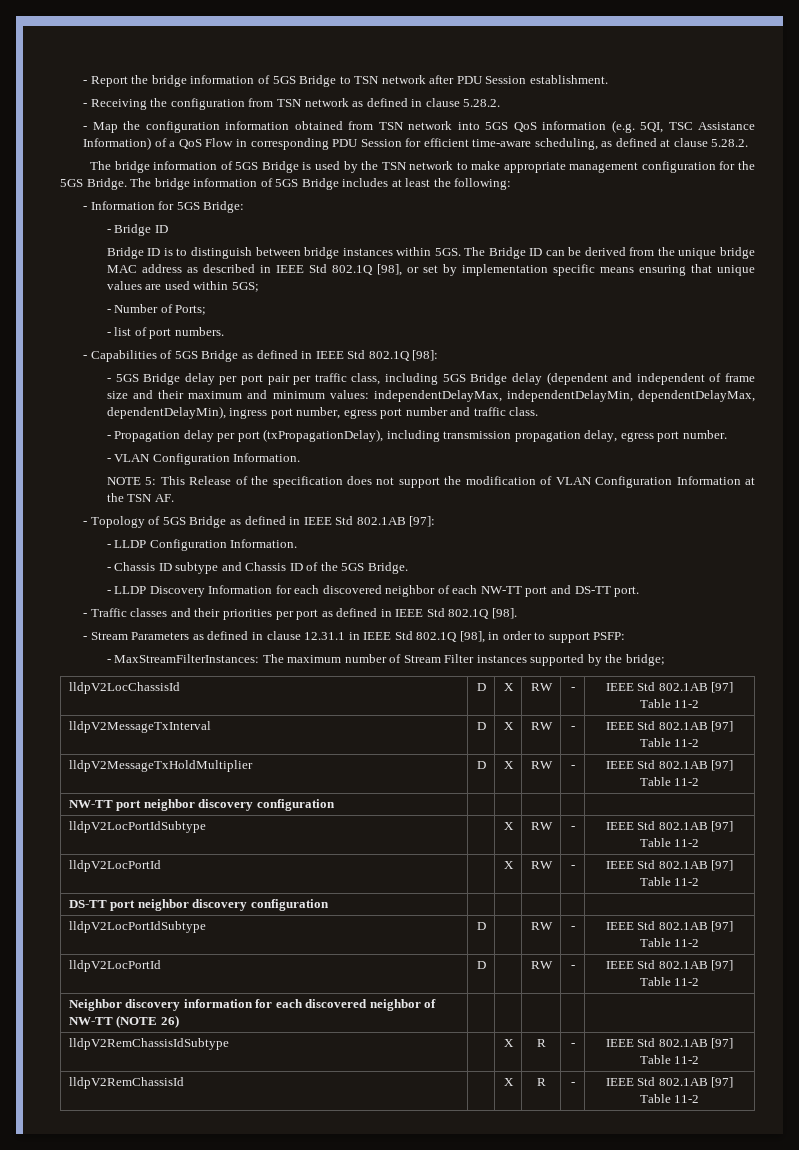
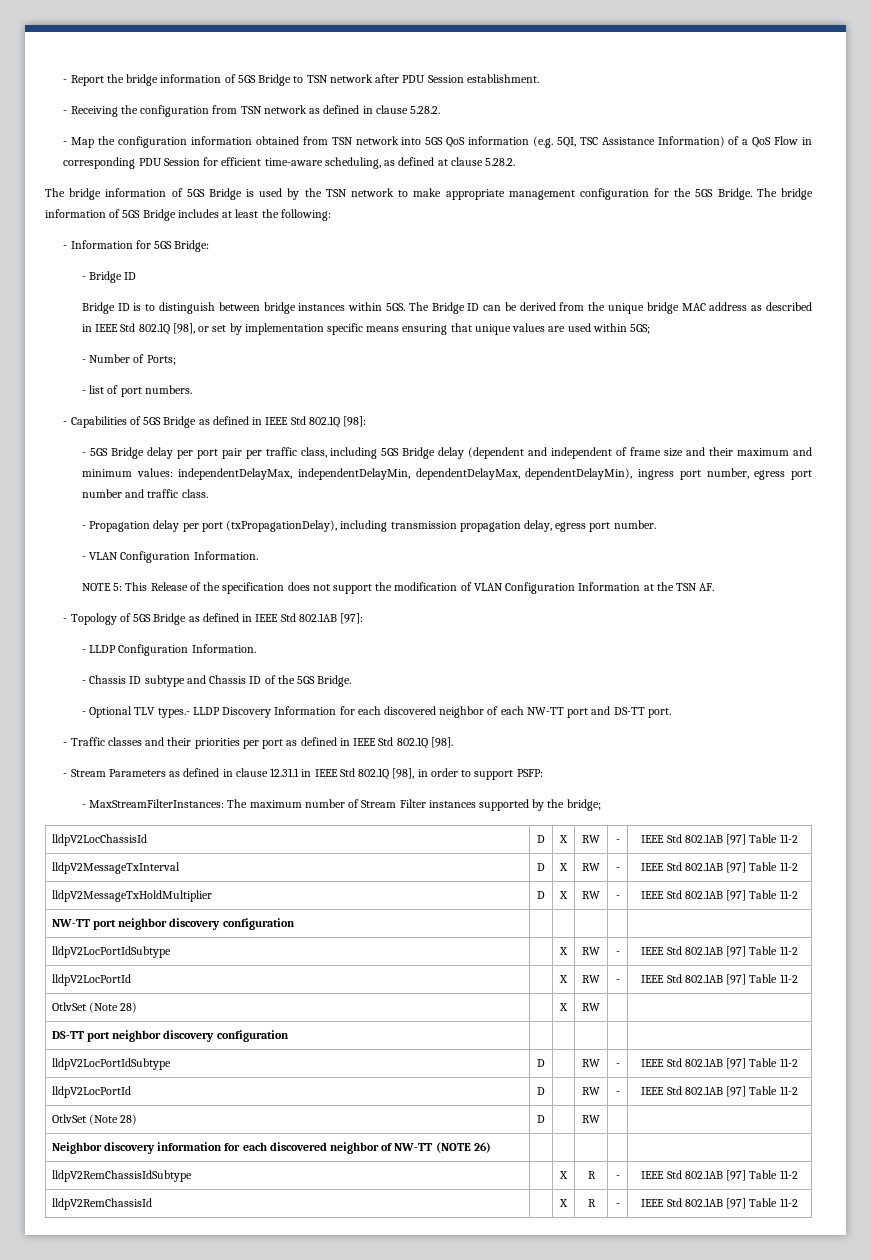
(111, 592) none -> [89,706,190,718] Optional TLV types.-
(700, 882) none -> [51,1002,138,1013] [559,1003,568,1011] [582,1003,600,1011] // OtlvSet (Note 28) | | X | RW | |
(700, 982) none -> [51,1114,138,1125] [537,1115,545,1123] [582,1115,600,1123] // OtlvSet (Note 28) | D | | RW | |

